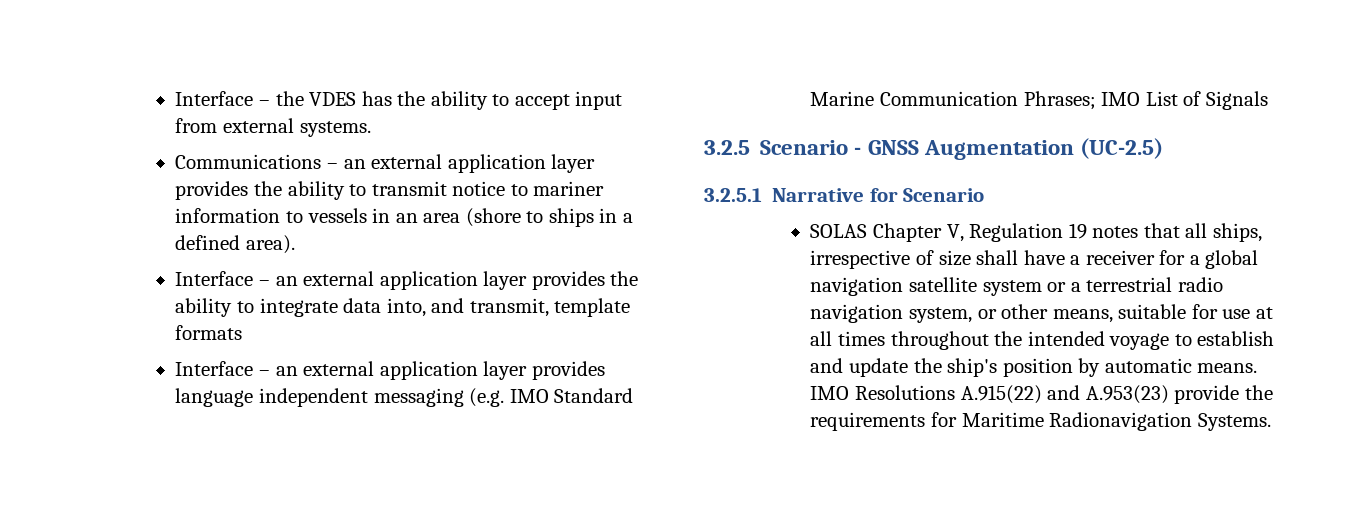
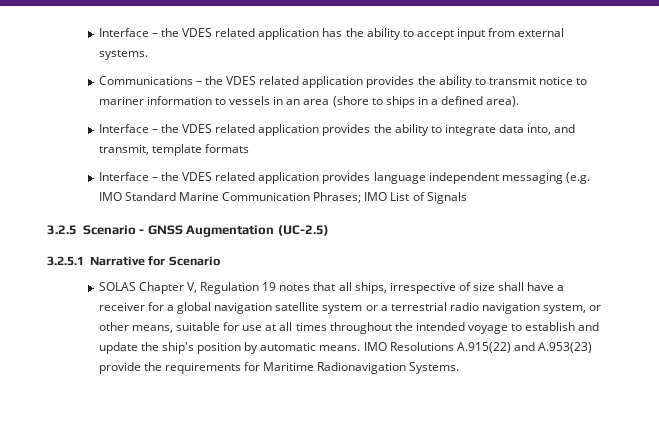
[175,91,357,106] Interface – the VDES -> [98,28,320,40] Interface – the VDES related application
[343,154,596,173] an external application layer -> [205,76,364,88] the VDES related application
[275,271,528,290] an external application layer -> [161,124,320,136] the VDES related application
[275,361,528,380] an external application layer -> [161,172,320,184] the VDES related application

